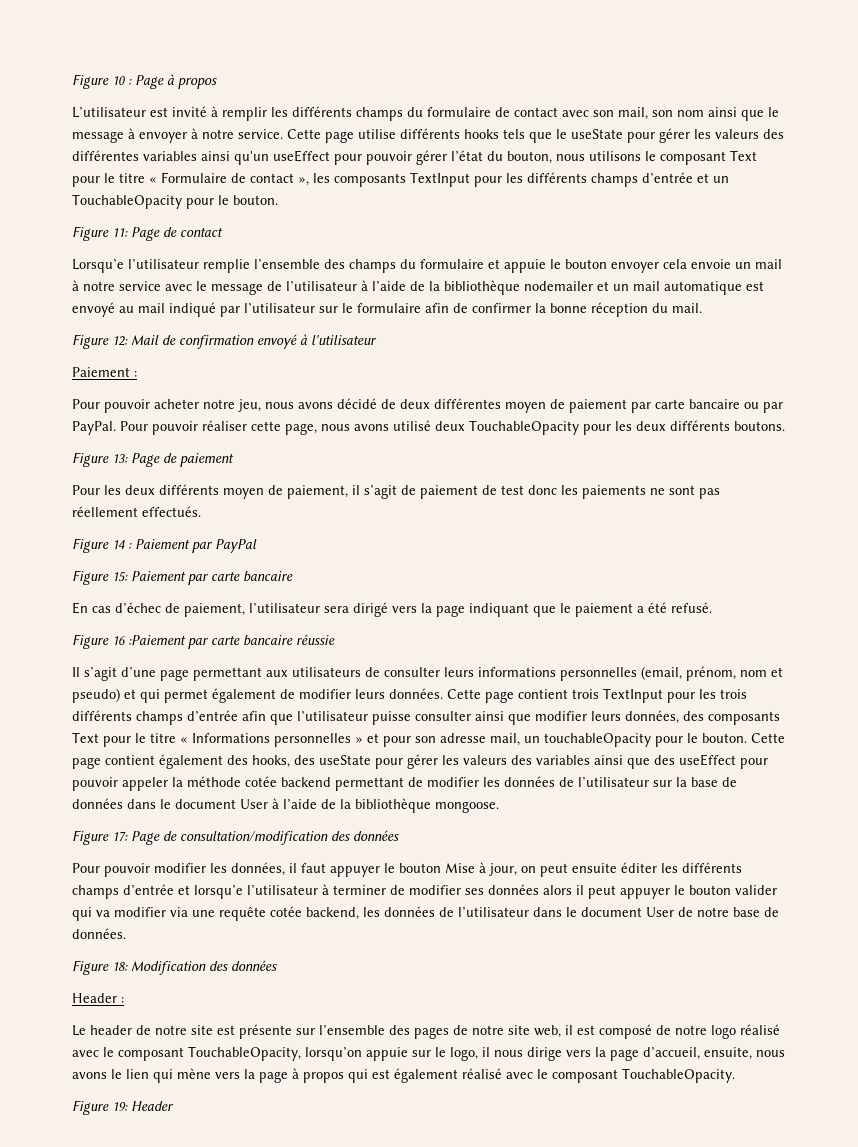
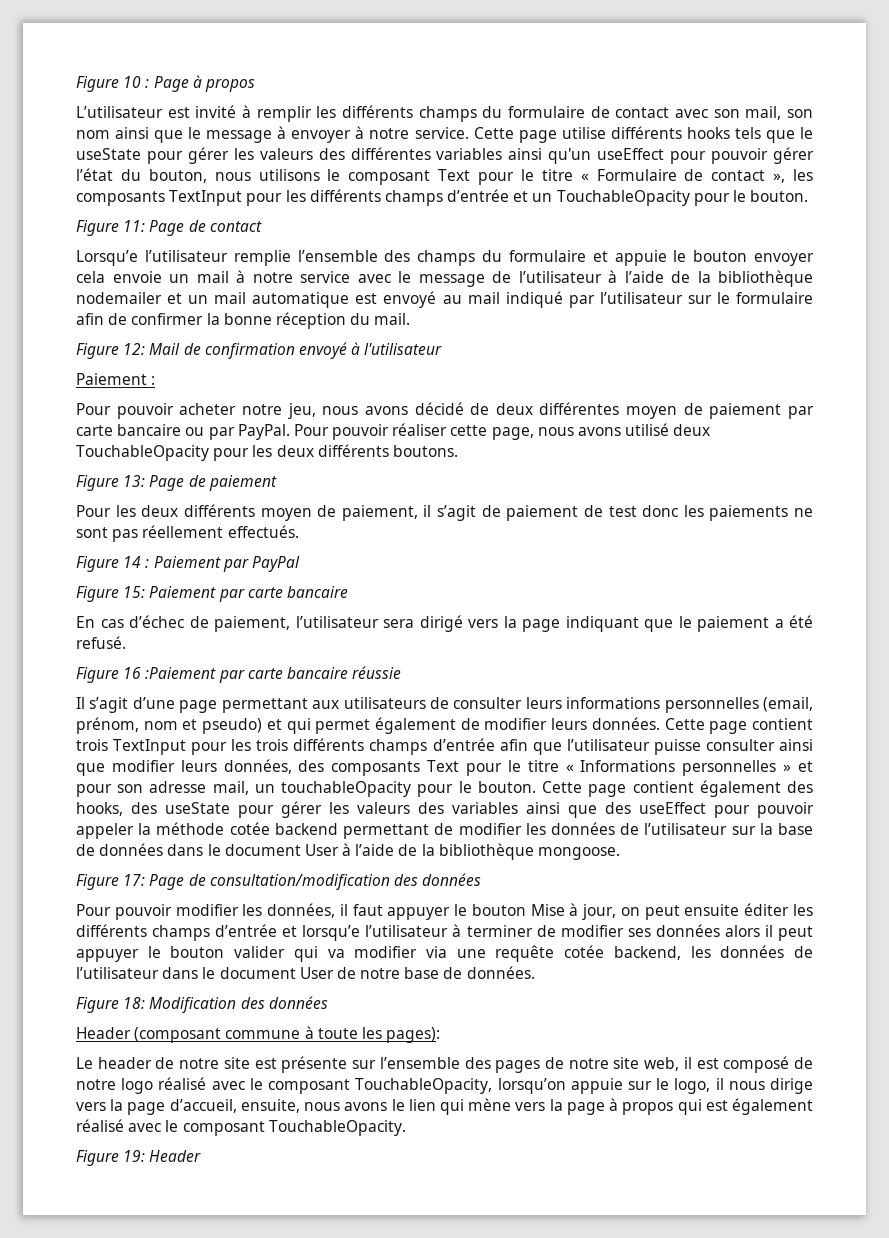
[121,997,124,1003] : -> [134,1026,441,1043] (composant commune à toute les pages):

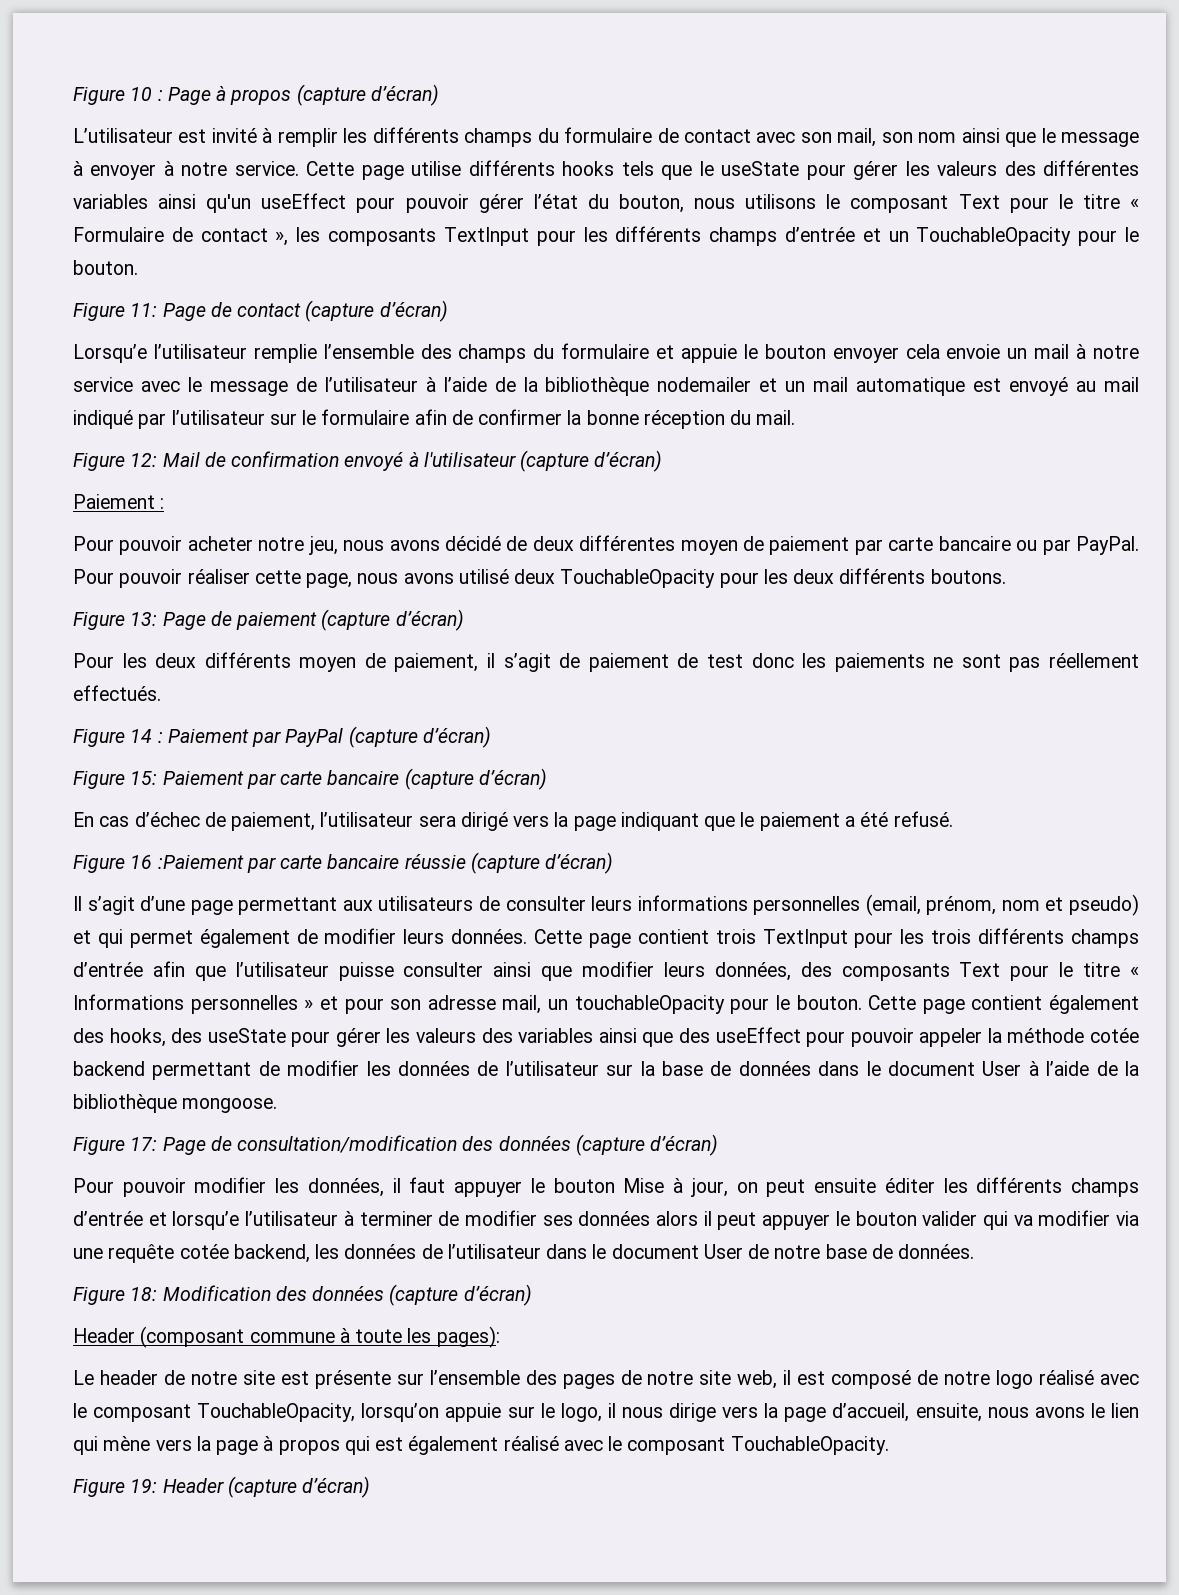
(255, 85) none -> [296,84,439,106] (capture d’écran)
(262, 226) none -> [305,300,448,322] (capture d’écran)
(443, 349) none -> [520,450,663,472] (capture d’écran)
(277, 483) none -> [321,609,464,631] (capture d’écran)
(300, 564) none -> [348,726,491,748] (capture d’écran)
(348, 592) none -> [404,768,547,790] (capture d’écran)
(402, 672) none -> [470,852,614,874] (capture d’écran)
(482, 879) none -> [575,1134,719,1156] (capture d’écran)
(328, 1002) none -> [389,1284,532,1306] (capture d’écran)
(202, 1156) none -> [227,1476,371,1498] (capture d’écran)

